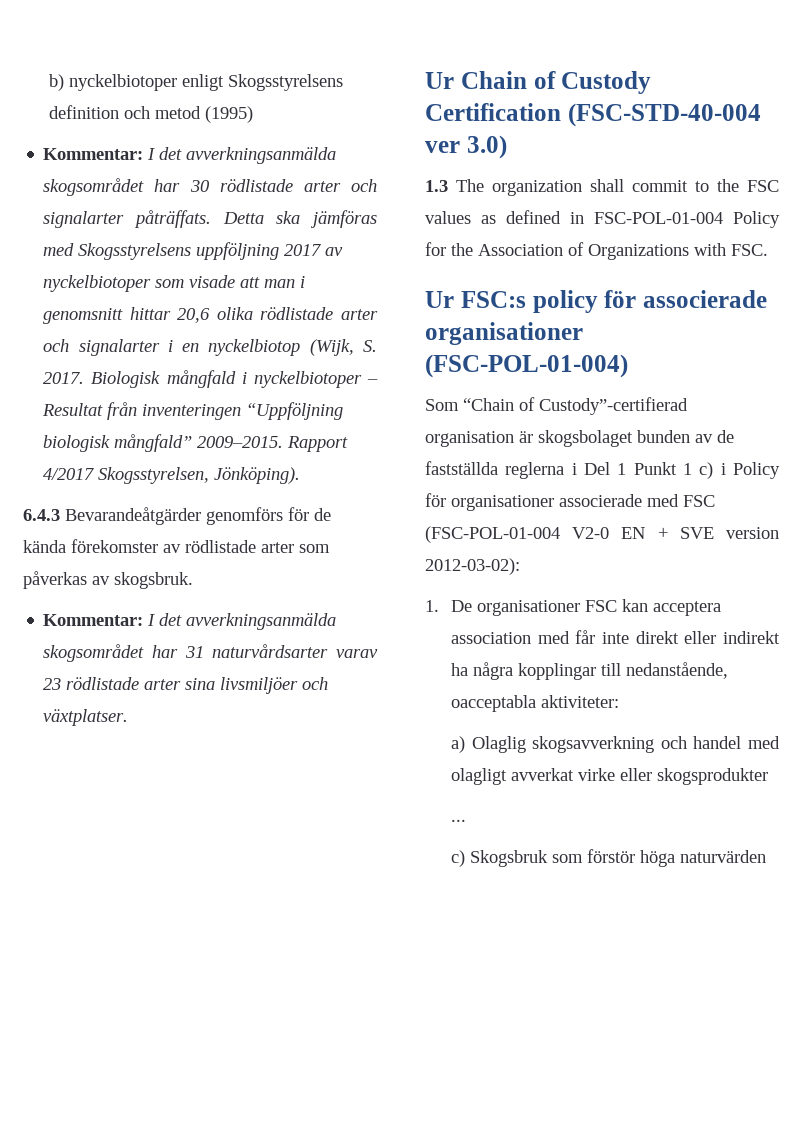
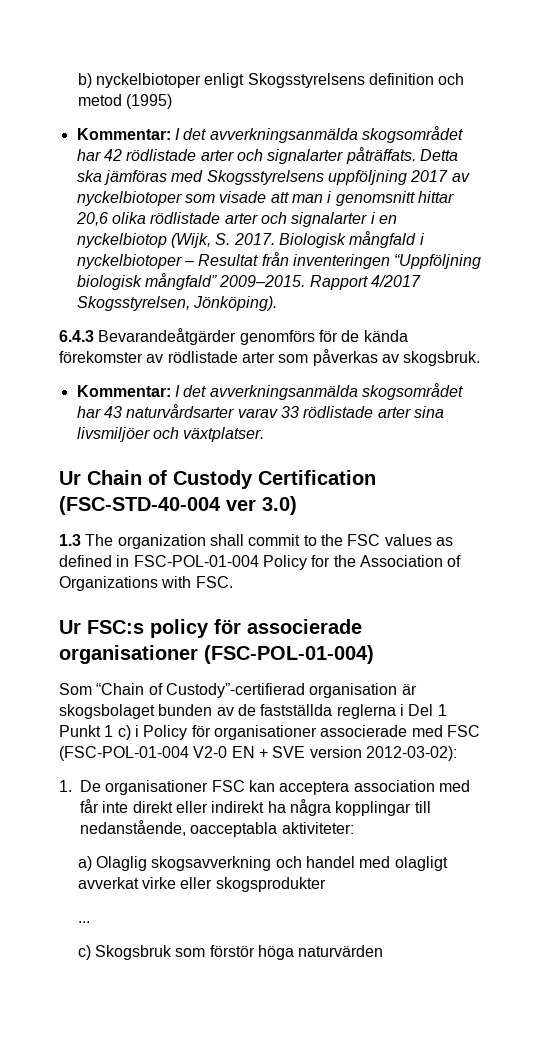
[189,180,210,192] 30 -> [103,149,122,161] 42
[184,646,204,658] 31 -> [103,406,122,418] 43
[43,678,62,690] 23 -> [280,406,299,418] 33

